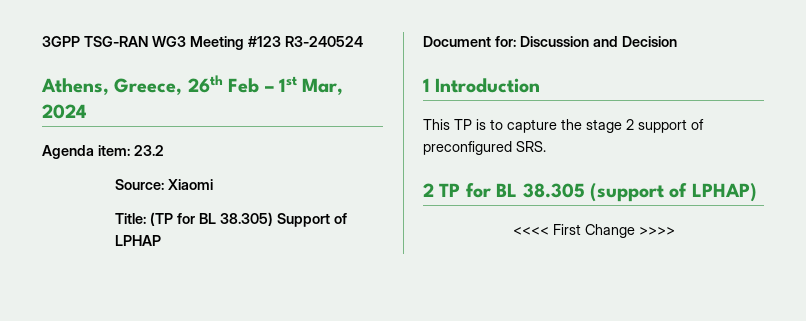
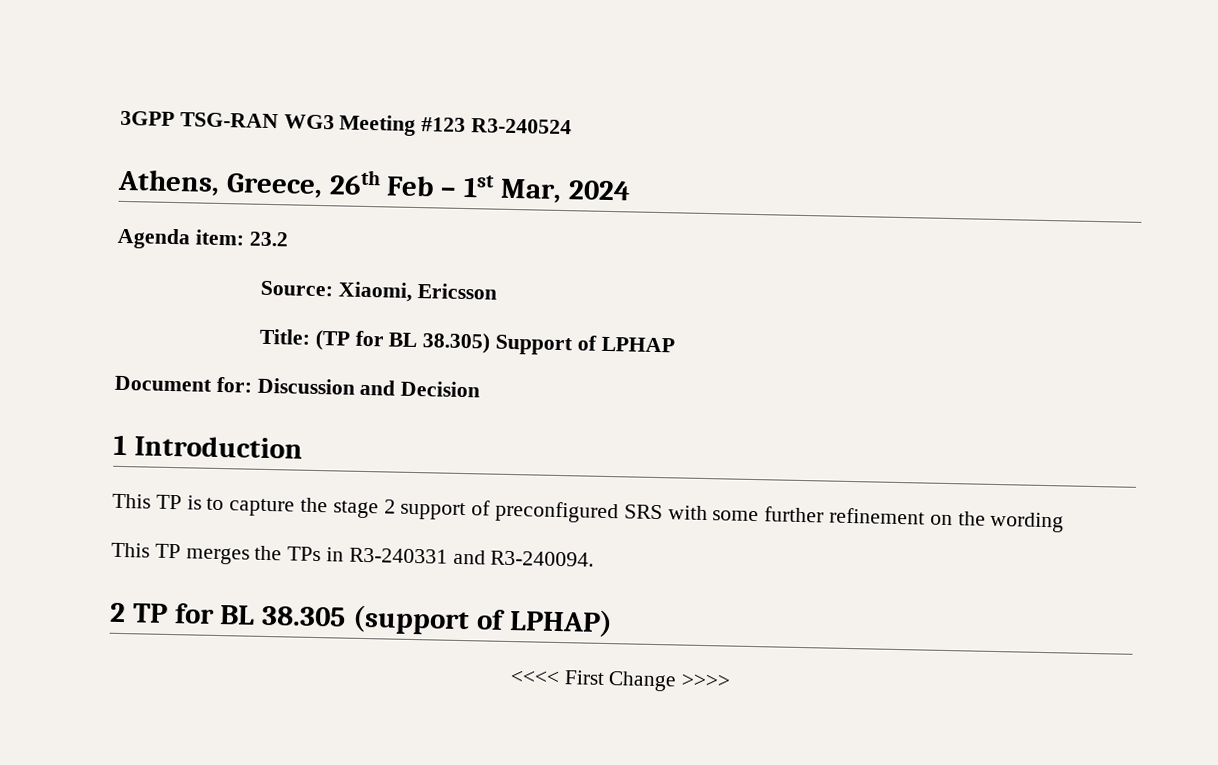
[168,179,214,190] Xiaomi -> [337,281,497,302] Xiaomi, Ericsson
[516,141,546,152] SRS. -> [623,504,1065,533] [111,542,595,567] SRS with some further refinement on the wording // This TP merges the TPs in R3-240331 and R3-240094.

